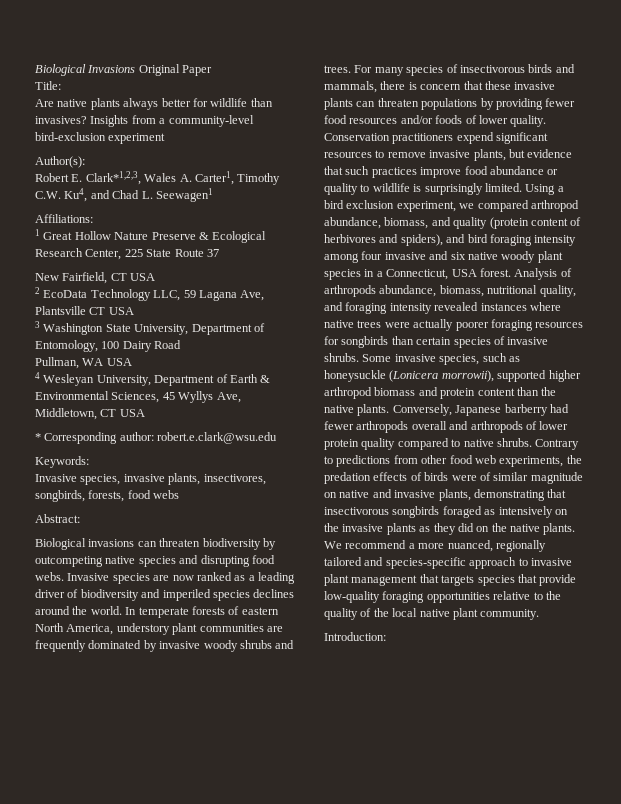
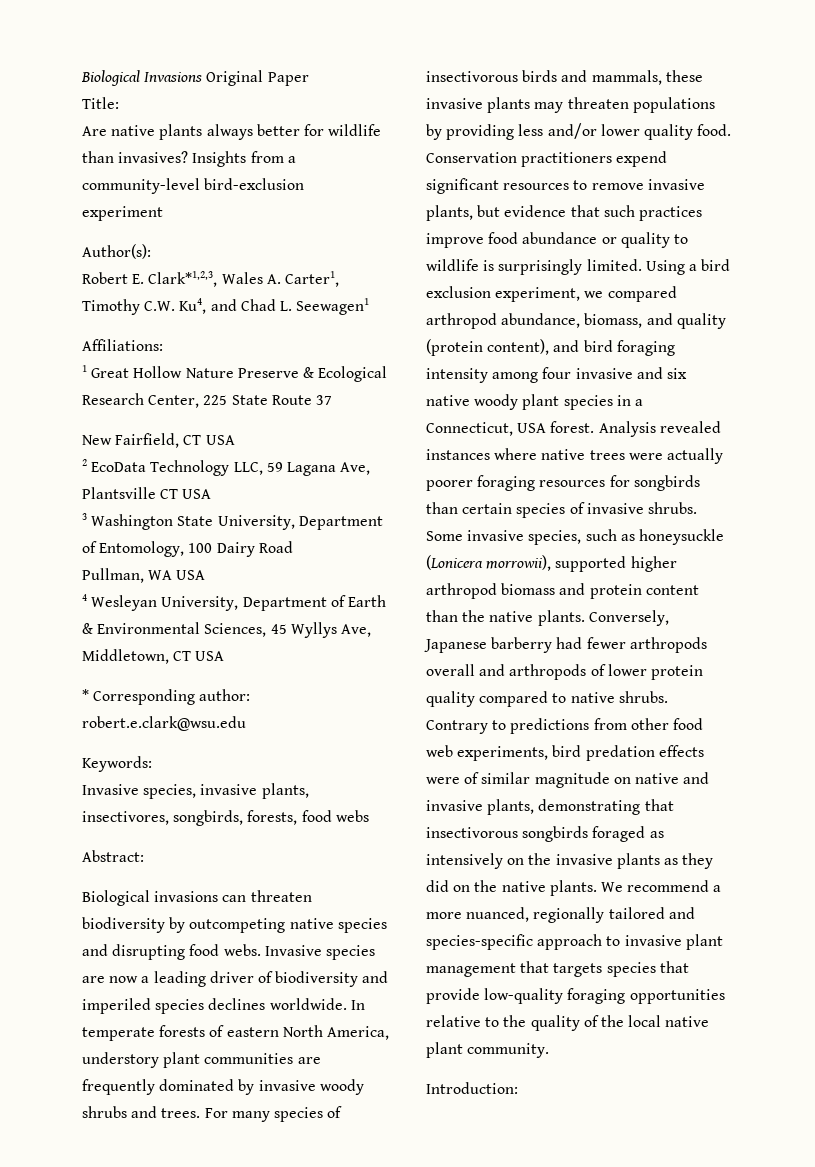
[196,572,246,581] ranked as -> (139, 979) none
[35,606,122,615] around the world. -> [269,998,347,1010] worldwide.
[380,81,483,90] there is concern that -> (662, 77) none
[356,101,376,107] can -> [534,102,564,113] may
[545,98,576,107] [324,115,547,127] fewer food resources and/or foods of lower quality. -> [518,123,732,140] less and/or lower quality food.
[530,217,582,226] [324,234,443,246] content of herbivores and spiders), -> [487,339,550,355] content),
[560,268,572,277] [324,285,576,297] [324,302,432,314] of arthropods abundance, biomass, nutritional quality, and foraging intensity -> (656, 429) none
[566,455,582,464] the -> [552,745,582,757] bird
[410,472,449,481] of birds -> (704, 751) none

